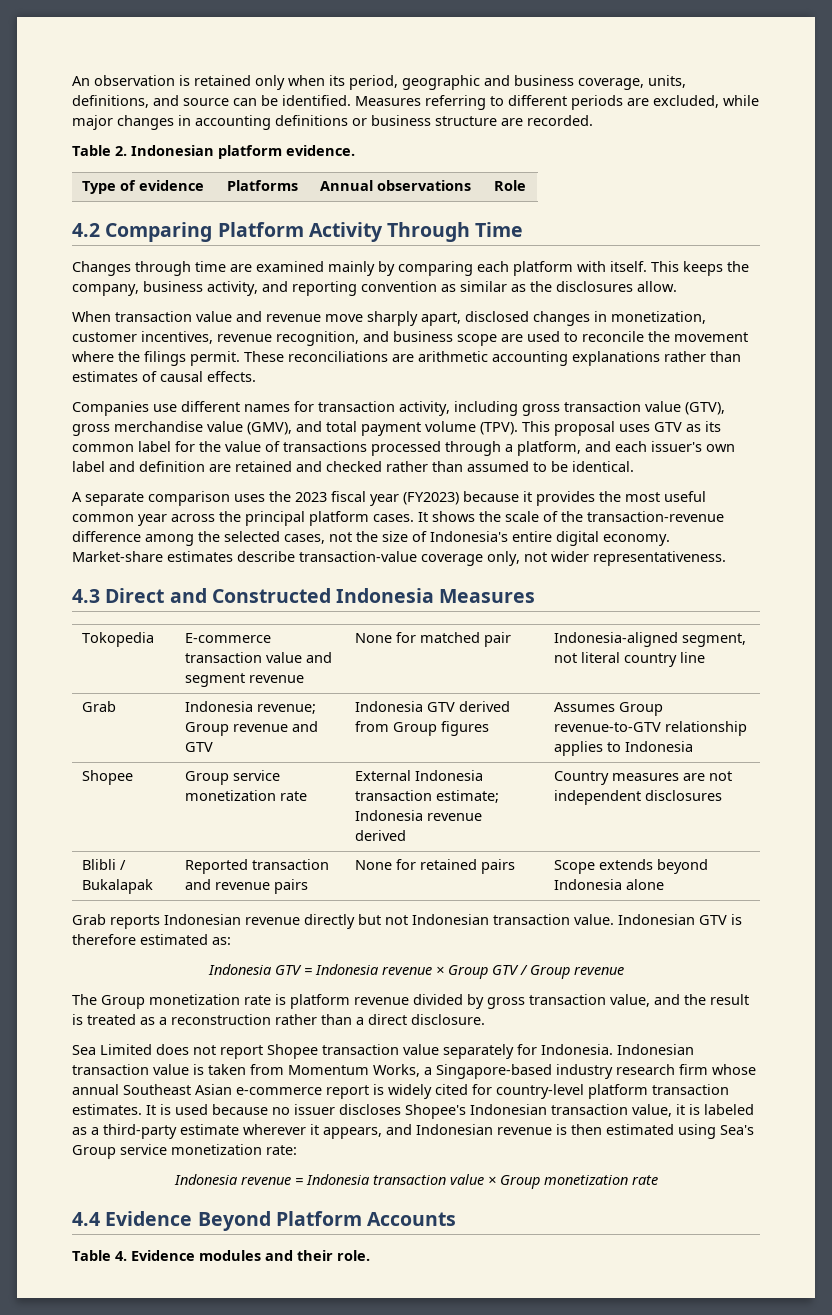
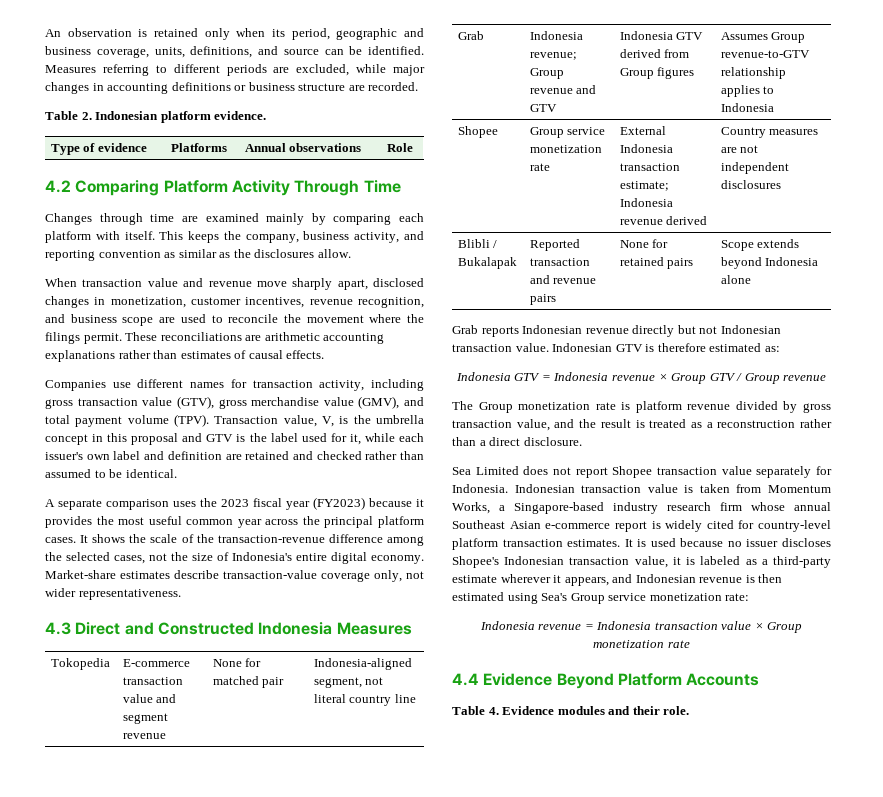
[522,421,721,436] [72,441,611,456] This proposal uses GTV as its common label for the value of transactions processed through a platform, and -> [214,415,424,427] [45,433,395,445] Transaction value, V, is the umbrella concept in this proposal and GTV is the label used for it, while

